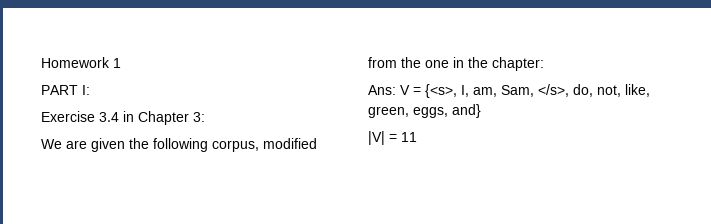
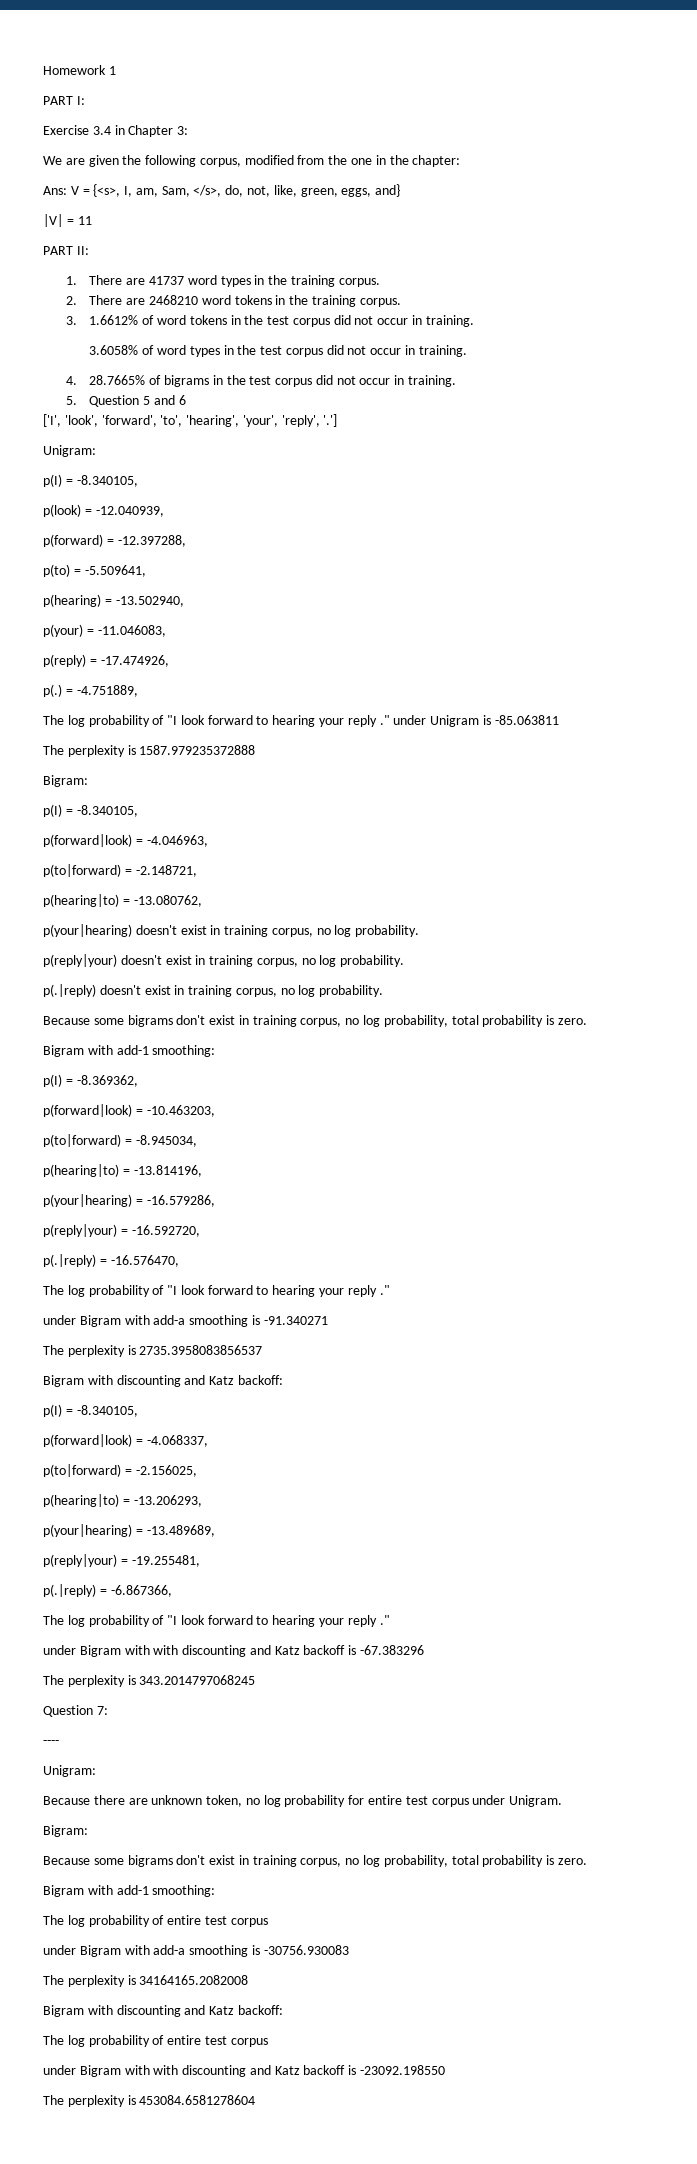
(417, 137) none -> [43,246,89,255] [66,275,380,287] [66,295,401,307] [66,315,474,327] [89,345,467,357] [66,375,456,387] [66,395,186,407] [43,414,338,427] [43,445,96,457] [43,474,138,487] [43,504,164,517] [43,534,186,547] [43,564,146,577] [43,594,184,607] [43,624,166,637] [43,654,169,667] [43,684,138,697] [43,715,559,727] [43,745,256,757] [43,775,88,787] [43,804,138,817] [43,834,208,847] [43,864,197,877] [43,894,202,907] [43,924,420,937] [43,954,405,967] [43,984,384,997] [43,1015,587,1027] [43,1045,216,1057] [43,1074,138,1087] [43,1104,215,1117] [43,1134,197,1147] [43,1164,202,1177] [43,1194,215,1207] [43,1224,200,1237] [43,1254,179,1267] [43,1285,390,1297] [43,1315,328,1327] [43,1345,263,1357] [43,1375,283,1387] [43,1404,138,1417] [43,1434,208,1447] [43,1464,197,1477] [43,1494,202,1507] [43,1524,215,1537] [43,1554,200,1567] [43,1584,172,1597] [43,1615,390,1627] [43,1645,425,1657] [43,1675,256,1687] [43,1705,108,1717] [43,1740,59,1745] [43,1765,96,1777] [43,1795,563,1807] [43,1825,88,1837] [43,1855,587,1867] [43,1885,216,1897] [43,1915,268,1927] [43,1945,349,1957] [43,1975,249,1987] [43,2005,283,2017] [43,2035,268,2047] [43,2065,446,2077] [43,2095,256,2107] // PART II: // 1. There are 41737 word types in the training corpus. // 2. There are 2468210 word tokens in the training corpus. // 3. 1.6612% of word tokens in the test corpus did not occur in training. // 3.6058% of word types in the test corpus did not occur in training. // 4. 28.7665% of bigrams in the test corpus did not occur in training. // 5. Question 5 and 6 // ['I', 'look', 'forward', 'to', 'hearing', 'your', 'reply', '.'] // Unigram: // p(I) = -8.340105, // p(look) = -12.040939, // p(forward) = -12.397288, // p(to) = -5.509641, // p(hearing) = -13.502940, // p(your) = -11.046083, // p(reply) = -17.474926, // p(.) = -4.751889, // The log probability of "I look forward to hearing your reply ." under Unigram is -85.063811 // The perplexity is 1587.979235372888 // Bigram: // p(I) = -8.340105, // p(forward|look) = -4.046963, // p(to|forward) = -2.148721, // p(hearing|to) = -13.080762, // p(your|hearing) doesn't exist in training corpus, no log probability. // p(reply|your) doesn't exist in training corpus, no log probability. // p(.|reply) doesn't exist in training corpus, no log probability. // Because some bigrams don't exist in training corpus, no log probability, total probability is zero. // Bigram with add-1 smoothing: // p(I) = -8.369362, // p(forward|look) = -10.463203, // p(to|forward) = -8.945034, // p(hearing|to) = -13.814196, // p(your|hearing) = -16.579286, // p(reply|your) = -16.592720, // p(.|reply) = -16.576470, // The log probability of "I look forward to hearing your reply ." // under Bigram with add-a smoothing is -91.340271 // The perplexity is 2735.3958083856537 // Bigram with discounting and Katz backoff: // p(I) = -8.340105, // p(forward|look) = -4.068337, // p(to|forward) = -2.156025, // p(hearing|to) = -13.206293, // p(your|hearing) = -13.489689, // p(reply|your) = -19.255481, // p(.|reply) = -6.867366, // The log probability of "I look forward to hearing your reply ." // under Bigram with with discounting and Katz backoff is -67.383296 // The perplexity is 343.2014797068245 // Question 7: // ---- // Unigram: // Because there are unknown token, no log probability for entire test corpus under Unigram. // Bigram: // Because some bigrams don't exist in training corpus, no log probability, total probability is zero. // Bigram with add-1 smoothing: // The log probability of entire test corpus // under Bigram with add-a smoothing is -30756.930083 // The perplexity is 34164165.2082008 // Bigram with discounting and Katz backoff: // The log probability of entire test corpus // under Bigram with with discounting and Katz backoff is -23092.198550 // The perplexity is 453084.6581278604

